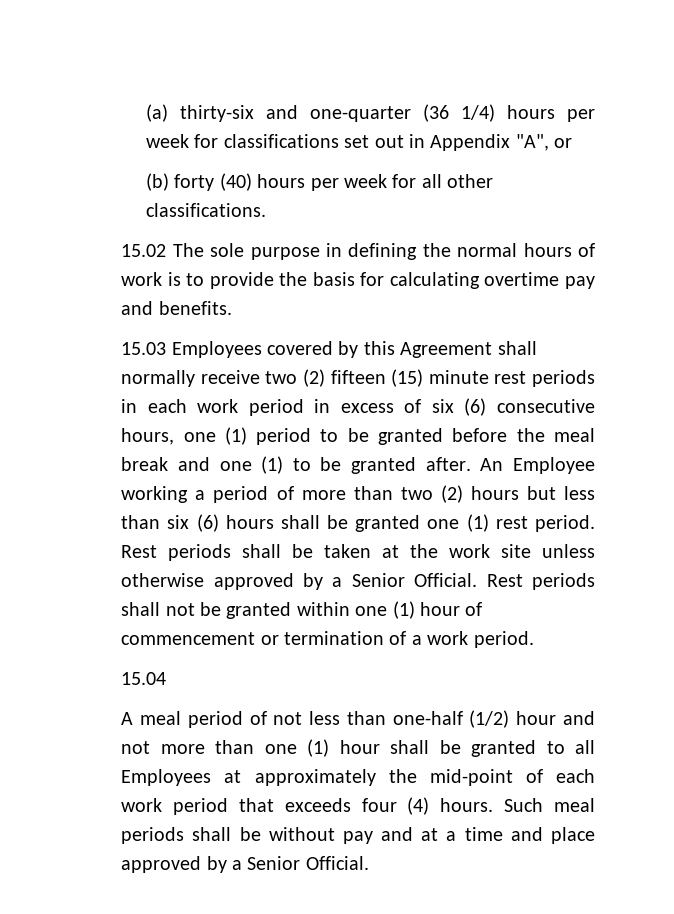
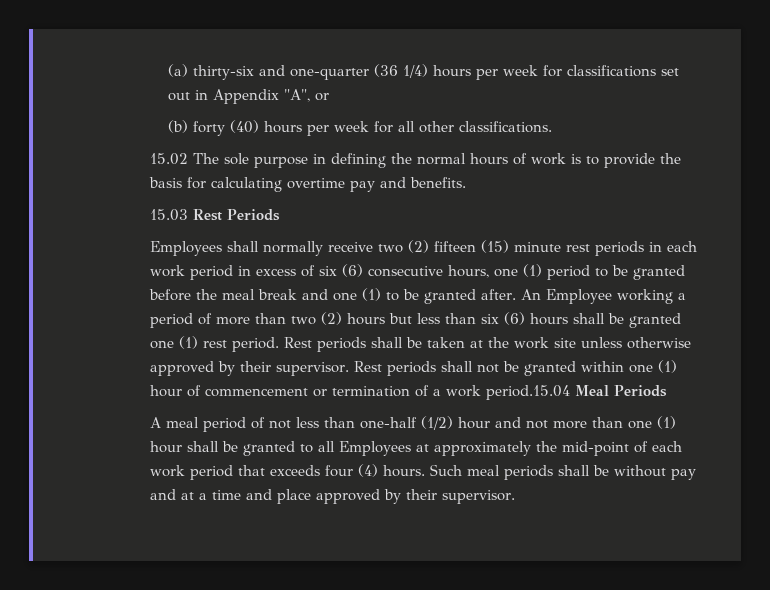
[171,341,493,358] Employees covered by this Agreement -> [192,209,280,221] [149,241,222,256] Rest Periods // Employees
[332,573,478,587] a Senior Official. -> [239,361,349,376] their supervisor.
[473,631,534,648] [121,672,167,685] period. // 15.04 -> [485,385,667,400] period.15.04 Meal Periods
[232,856,369,870] a Senior Official. -> [405,489,515,504] their supervisor.

